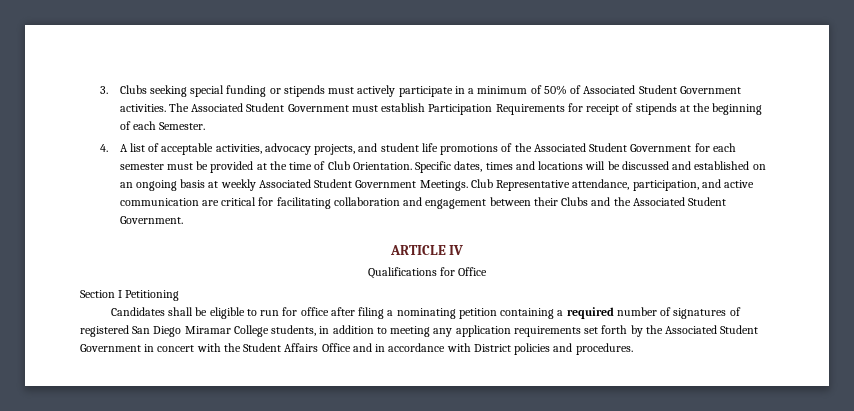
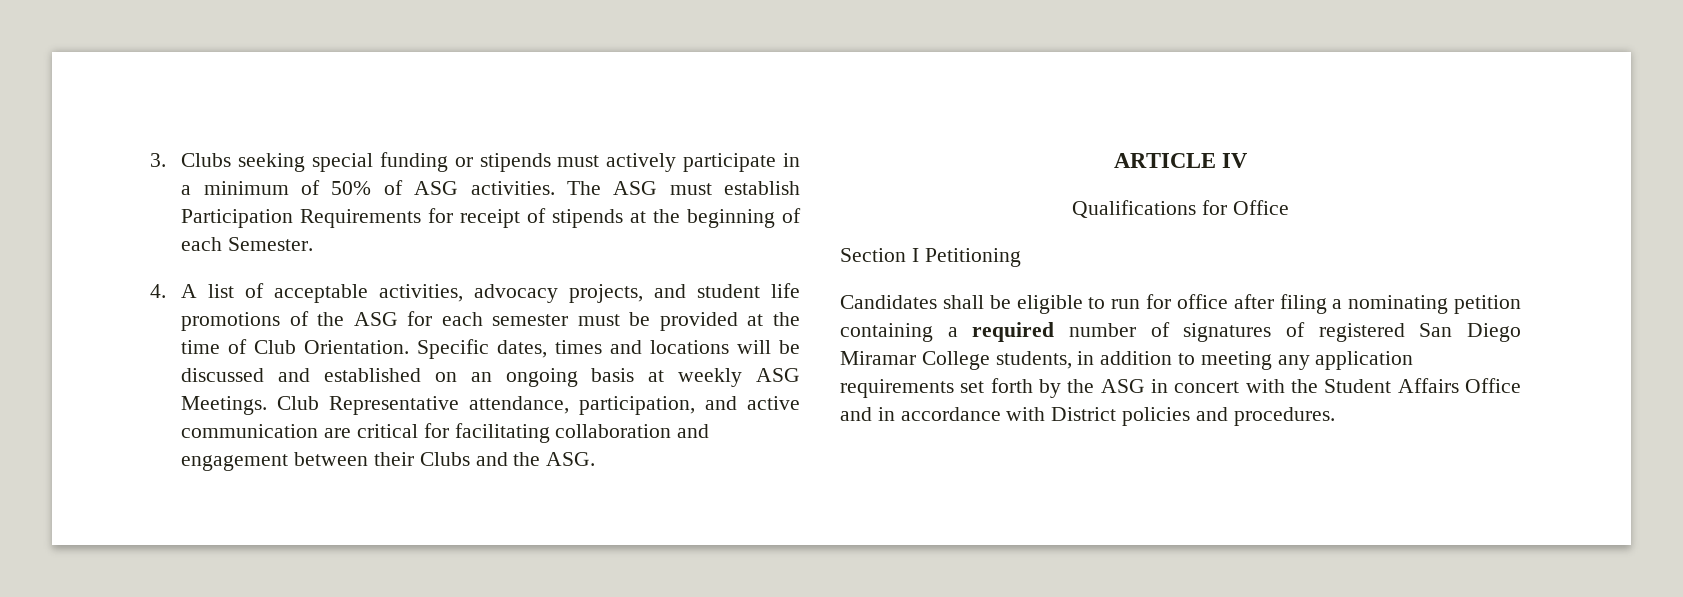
[583,85,741,94] [119,103,349,112] Associated Student Government activities. The Associated Student Government -> [414,181,658,195] ASG activities. The ASG
[533,143,692,152] Associated Student Government -> [353,312,398,326] ASG
[258,179,417,188] Associated Student Government -> [756,368,801,382] ASG
[632,197,727,206] [119,216,183,224] Associated Student Government. -> [546,452,596,466] ASG.
[665,325,759,334] [80,344,141,352] Associated Student Government -> [1100,379,1145,393] ASG

